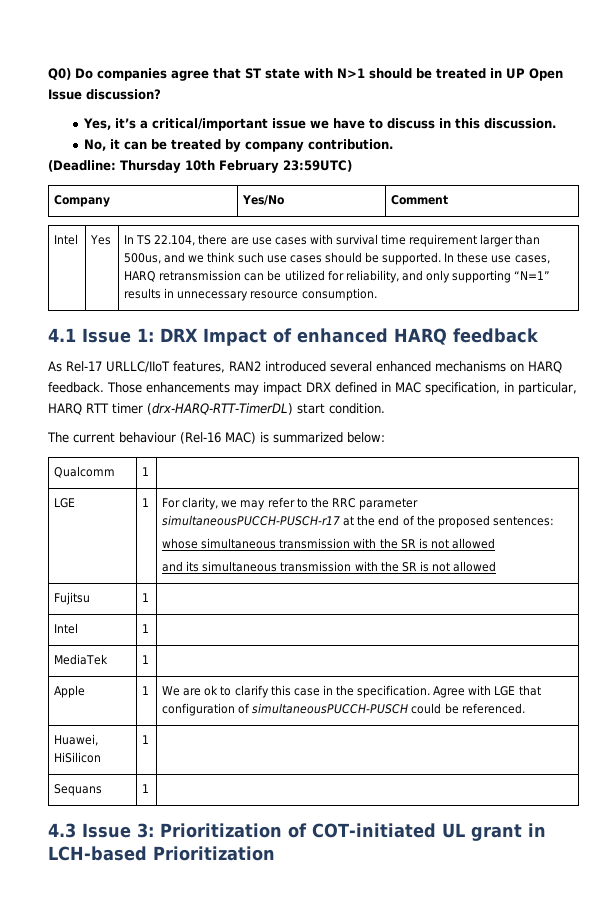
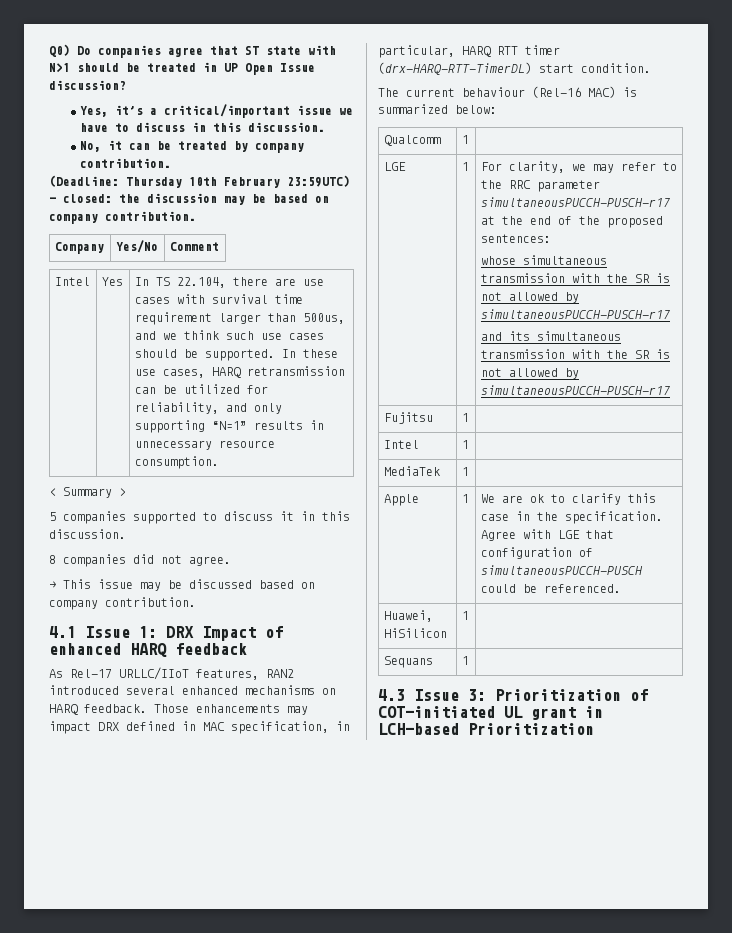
(352, 166) none -> [49,193,329,205] [49,211,196,224] – closed: the discussion may be based on company contribution.
(377, 294) none -> [49,487,126,498] [49,511,350,524] [49,529,126,539] [49,554,231,567] [49,579,315,591] [49,597,196,610] // < Summary > // 5 companies supported to discuss it in this discussion. // 8 companies did not agree. // → This issue may be discussed based on company contribution.
(496, 543) none -> [564,292,579,303] [480,309,670,319] by simultaneousPUCCH-PUSCH-r17
(497, 566) none -> [564,368,579,379] [480,385,670,395] by simultaneousPUCCH-PUSCH-r17

